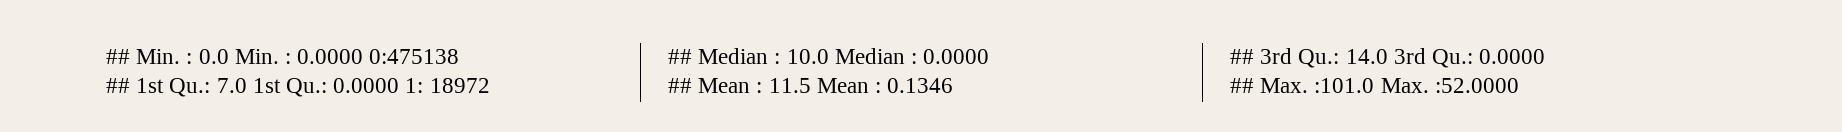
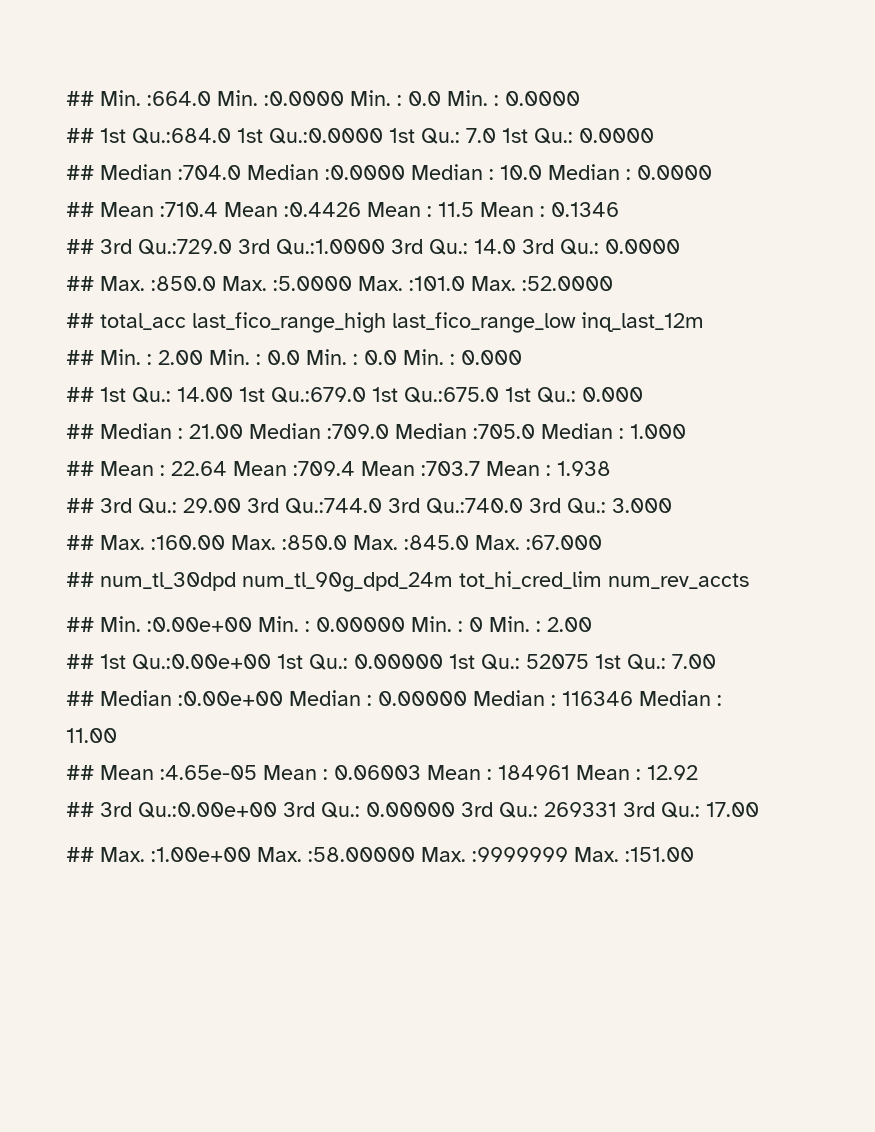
[106,49,181,64] ## Min. -> [66,90,391,106] ## Min. :664.0 Min. :0.0000 Min.
[369,49,460,64] [106,78,165,93] 0:475138 // ## 1st -> [66,128,415,144] // ## 1st Qu.:684.0 1st Qu.:0.0000 1st
[405,78,490,93] [668,48,769,64] 1: 18972 // ## Median -> [66,164,483,180] // ## Median :704.0 Median :0.0000 Median
(751, 85) none -> [160,202,421,217] :710.4 Mean :0.4426 Mean
(1293, 56) none -> [138,239,423,255] Qu.:729.0 3rd Qu.:1.0000 3rd
(1309, 85) none -> [151,276,403,291] :850.0 Max. :5.0000 Max.
(1519, 85) none -> [66,312,704,333] [66,349,522,365] [66,387,643,403] [66,423,686,439] [66,461,611,476] [66,498,672,514] [66,535,602,550] [66,571,749,592] [66,616,592,632] [66,654,716,670] [66,690,722,706] [66,728,117,743] [66,765,698,780] [66,802,759,818] [66,847,694,862] // ## total_acc last_fico_range_high last_fico_range_low inq_last_12m // ## Min. : 2.00 Min. : 0.0 Min. : 0.0 Min. : 0.000 // ## 1st Qu.: 14.00 1st Qu.:679.0 1st Qu.:675.0 1st Qu.: 0.000 // ## Median : 21.00 Median :709.0 Median :705.0 Median : 1.000 // ## Mean : 22.64 Mean :709.4 Mean :703.7 Mean : 1.938 // ## 3rd Qu.: 29.00 3rd Qu.:744.0 3rd Qu.:740.0 3rd Qu.: 3.000 // ## Max. :160.00 Max. :850.0 Max. :845.0 Max. :67.000 // ## num_tl_30dpd num_tl_90g_dpd_24m tot_hi_cred_lim num_rev_accts // ## Min. :0.00e+00 Min. : 0.00000 Min. : 0 Min. : 2.00 // ## 1st Qu.:0.00e+00 1st Qu.: 0.00000 1st Qu.: 52075 1st Qu.: 7.00 // ## Median :0.00e+00 Median : 0.00000 Median : 116346 Median : 11.00 // ## Mean :4.65e-05 Mean : 0.06003 Mean : 184961 Mean : 12.92 // ## 3rd Qu.:0.00e+00 3rd Qu.: 0.00000 3rd Qu.: 269331 3rd Qu.: 17.00 // ## Max. :1.00e+00 Max. :58.00000 Max. :9999999 Max. :151.00

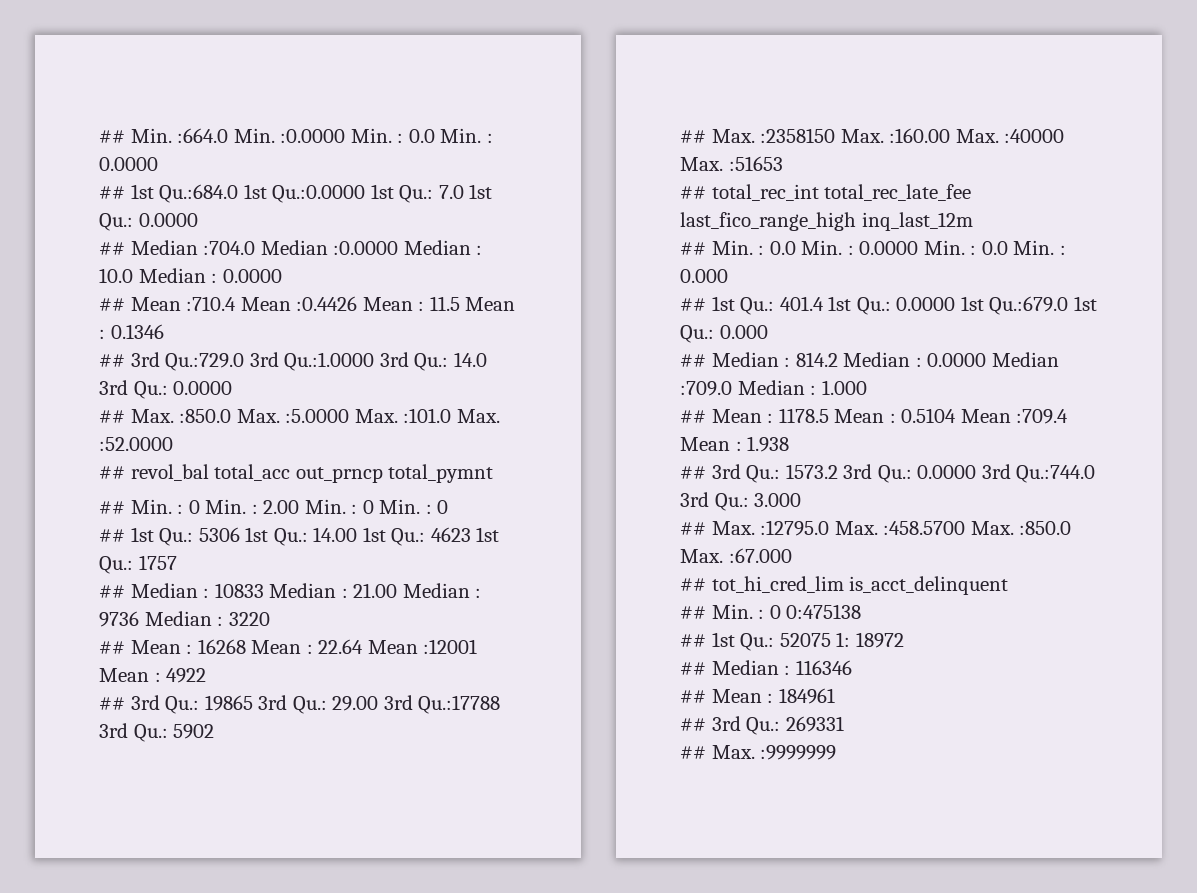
[100,312,576,333] total_acc last_fico_range_high last_fico_range_low -> [130,464,494,483] [99,499,449,514] [99,527,500,546] [99,555,177,574] [99,583,482,598] [99,611,270,627] [99,639,478,654] [99,668,207,683] [99,695,501,714] [99,723,215,742] [680,128,1065,143] [680,156,783,171] [680,184,972,201] [680,212,856,231] revol_bal total_acc out_prncp total_pymnt // ## Min. : 0 Min. : 2.00 Min. : 0 Min. : 0 // ## 1st Qu.: 5306 1st Qu.: 14.00 1st Qu.: 4623 1st Qu.: 1757 // ## Median : 10833 Median : 21.00 Median : 9736 Median : 3220 // ## Mean : 16268 Mean : 22.64 Mean :12001 Mean : 4922 // ## 3rd Qu.: 19865 3rd Qu.: 29.00 3rd Qu.:17788 3rd Qu.: 5902 // ## Max. :2358150 Max. :160.00 Max. :40000 Max. :51653 // ## total_rec_int total_rec_late_fee last_fico_range_high
[158,349,300,365] 2.00 Min. : 0.0 -> [769,240,919,255] 0.0 Min. : 0.0000
[177,387,233,402] 14.00 -> [779,296,956,315] 401.4 1st Qu.: 0.0000
[404,387,531,403] Qu.:675.0 1st -> (1097, 303) none
[189,424,243,439] 21.00 -> [795,352,987,367] 814.2 Median : 0.0000
[473,423,613,439] :705.0 Median -> (805, 387) none
[171,461,227,476] 22.64 -> [778,408,957,423] 1178.5 Mean : 0.5104
[421,461,540,476] :703.7 Mean -> (730, 444) none
[183,498,241,513] 29.00 -> [785,464,977,483] 1573.2 3rd Qu.: 0.0000
[426,498,561,514] Qu.:740.0 3rd -> (709, 499) none
[151,535,520,550] :160.00 Max. :850.0 Max. :845.0 Max. -> [760,520,1072,536] [680,549,723,563] :12795.0 Max. :458.5700 Max. :850.0 Max.
[100,571,749,592] [66,616,592,632] [66,654,716,670] [66,690,467,706] num_tl_30dpd num_tl_90g_dpd_24m tot_hi_cred_lim num_rev_accts // ## Min. :0.00e+00 Min. : 0.00000 Min. : 0 Min. : 2.00 // ## 1st Qu.:0.00e+00 1st Qu.: 0.00000 1st Qu.: 52075 1st Qu.: 7.00 // ## Median :0.00e+00 Median : 0.00000 -> [711,576,1009,595] [680,604,862,619] [680,632,904,651] [680,662,706,675] tot_hi_cred_lim is_acct_delinquent // ## Min. : 0 0:475138 // ## 1st Qu.: 52075 1: 18972 // ##
[639,690,722,706] [66,728,117,743] [66,765,481,780] Median : 11.00 // ## Mean :4.65e-05 Mean : 0.06003 Mean -> [680,689,762,703] // ## Mean
[576,765,698,780] [66,802,493,818] Mean : 12.92 // ## 3rd Qu.:0.00e+00 3rd Qu.: 0.00000 3rd -> [680,716,741,731] // ## 3rd
[623,802,759,818] [66,847,694,862] 3rd Qu.: 17.00 // ## Max. :1.00e+00 Max. :58.00000 Max. :9999999 Max. :151.00 -> [680,745,837,760] // ## Max. :9999999

